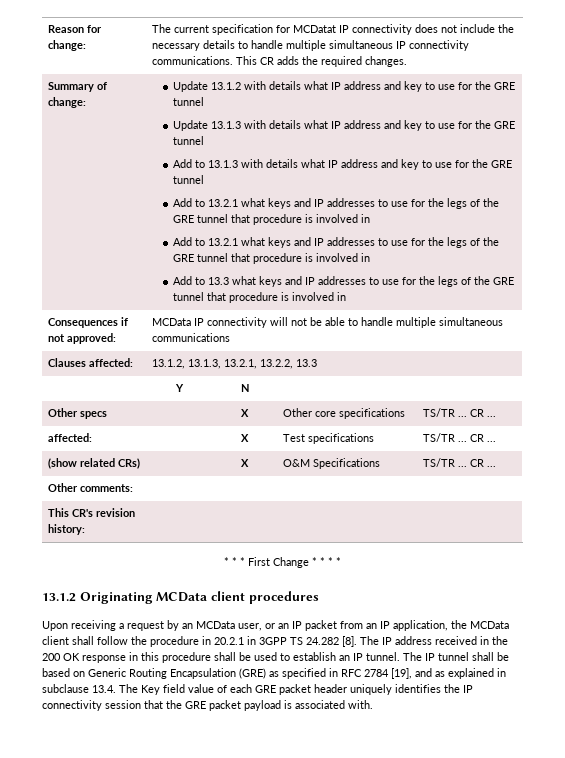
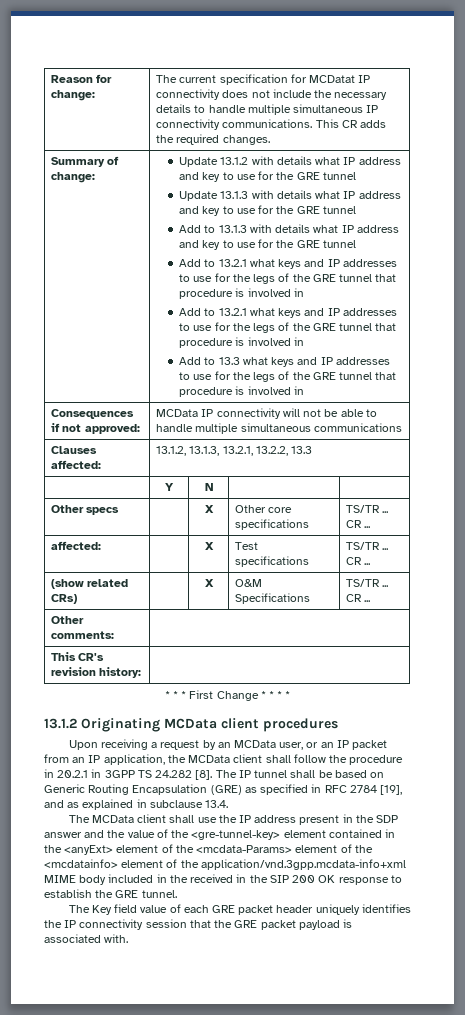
[395,636,508,645] [42,652,435,663] address received in the 200 OK response in this procedure shall be used to establish an IP tunnel. The IP -> (251, 774) none
(116, 689) none -> [68,814,399,825] [44,829,396,840] [44,844,373,855] [44,859,406,870] [44,874,402,885] [44,889,177,898] // The MCData client shall use the IP address present in the SDP answer and the value of the <gre-tunnel-key> element contained in the <anyExt> element of the <mcdata-Params> element of the <mcdatainfo> element of the application/vnd.3gpp.mcdata-info+xml MIME body included in the received in the SIP 200 OK response to establish the GRE tunnel. //

